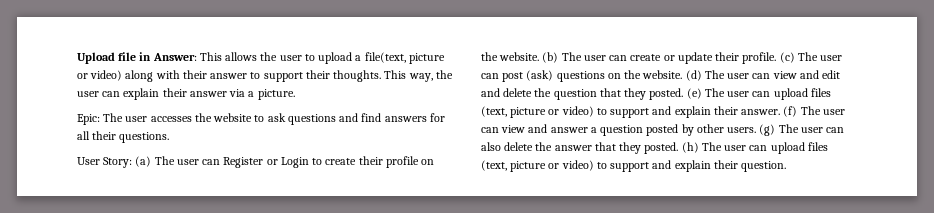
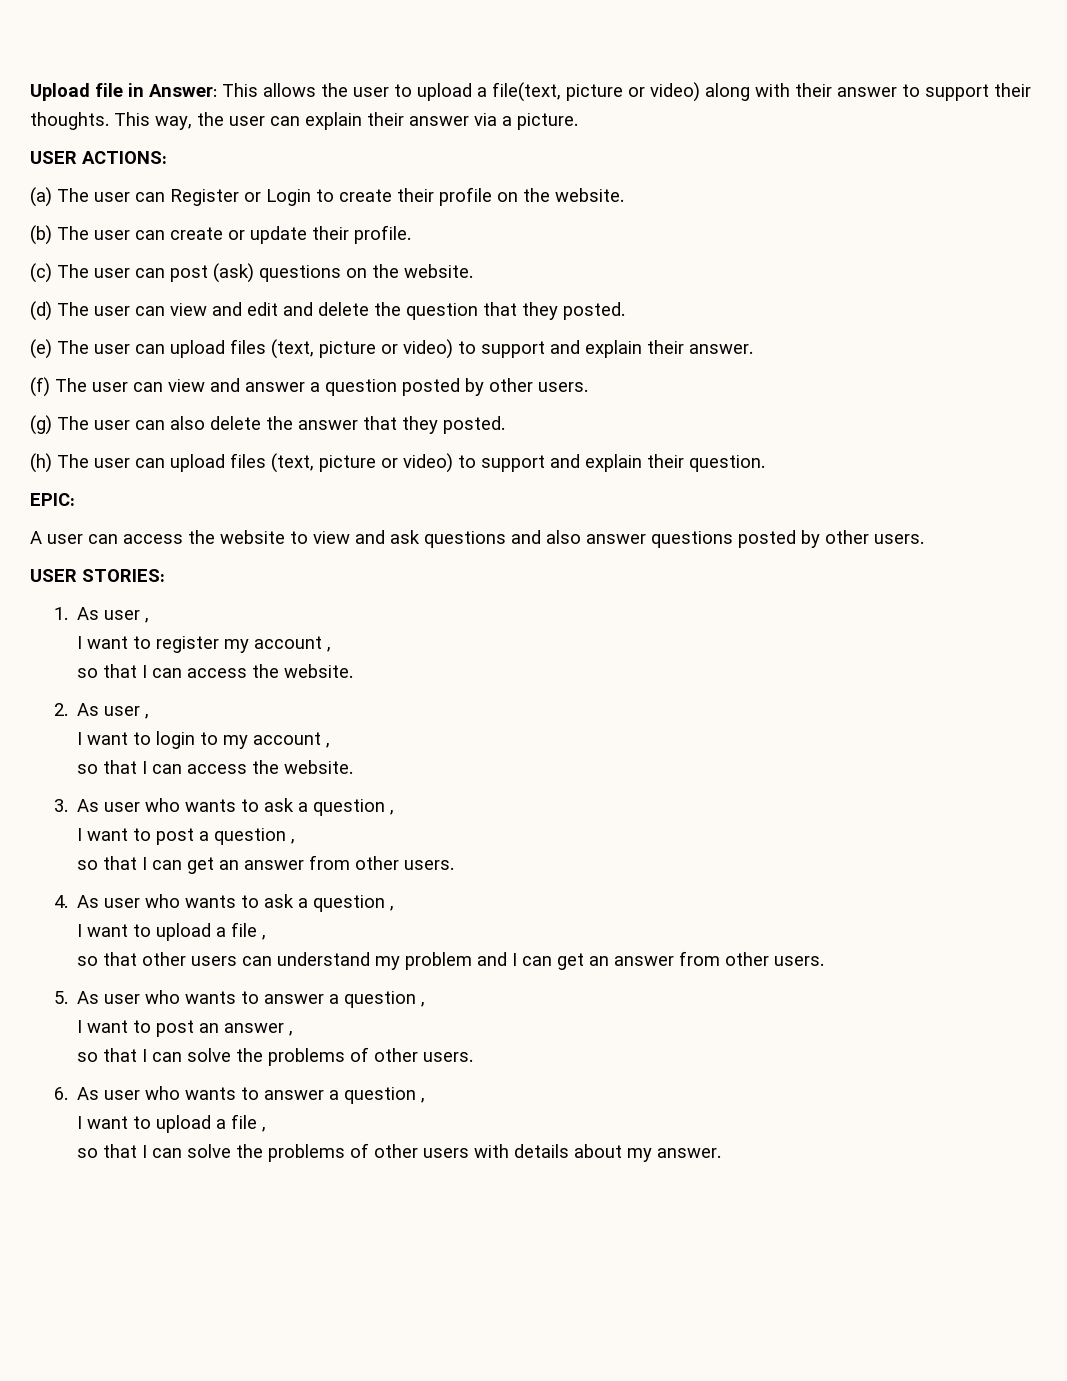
[77,113,445,125] [77,131,170,143] [77,157,133,168] Epic: The user accesses the website to ask questions and find answers for all their questions. // User Story: -> [30,151,167,164] USER ACTIONS: //
(540, 56) none -> (624, 195) //
(777, 58) none -> (411, 234) //
(683, 74) none -> (473, 271) //
(684, 94) none -> (625, 311) //
(781, 112) none -> (753, 349) //
(757, 130) none -> (588, 387) //
(679, 148) none -> (505, 425) //
(787, 166) none -> [30,493,75,506] [30,530,924,548] [30,569,165,582] [53,607,150,623] [77,636,332,653] [77,664,354,678] [53,703,150,719] [77,731,331,749] [77,760,354,774] [53,798,395,816] [77,828,296,845] [77,855,455,874] [53,894,395,912] [77,922,267,941] [77,951,825,970] [53,990,426,1008] [77,1020,294,1037] [77,1047,474,1066] [53,1086,426,1104] [77,1114,267,1133] [77,1143,722,1162] // EPIC: // A user can access the website to view and ask questions and also answer questions posted by other users. // USER STORIES: // 1. As user , // I want to register my account , // so that I can access the website. // 2. As user , // I want to login to my account , // so that I can access the website. // 3. As user who wants to ask a question , // I want to post a question , // so that I can get an answer from other users. // 4. As user who wants to ask a question , // I want to upload a file , // so that other users can understand my problem and I can get an answer from other users. // 5. As user who wants to answer a question , // I want to post an answer , // so that I can solve the problems of other users. // 6. As user who wants to answer a question , // I want to upload a file , // so that I can solve the problems of other users with details about my answer.

